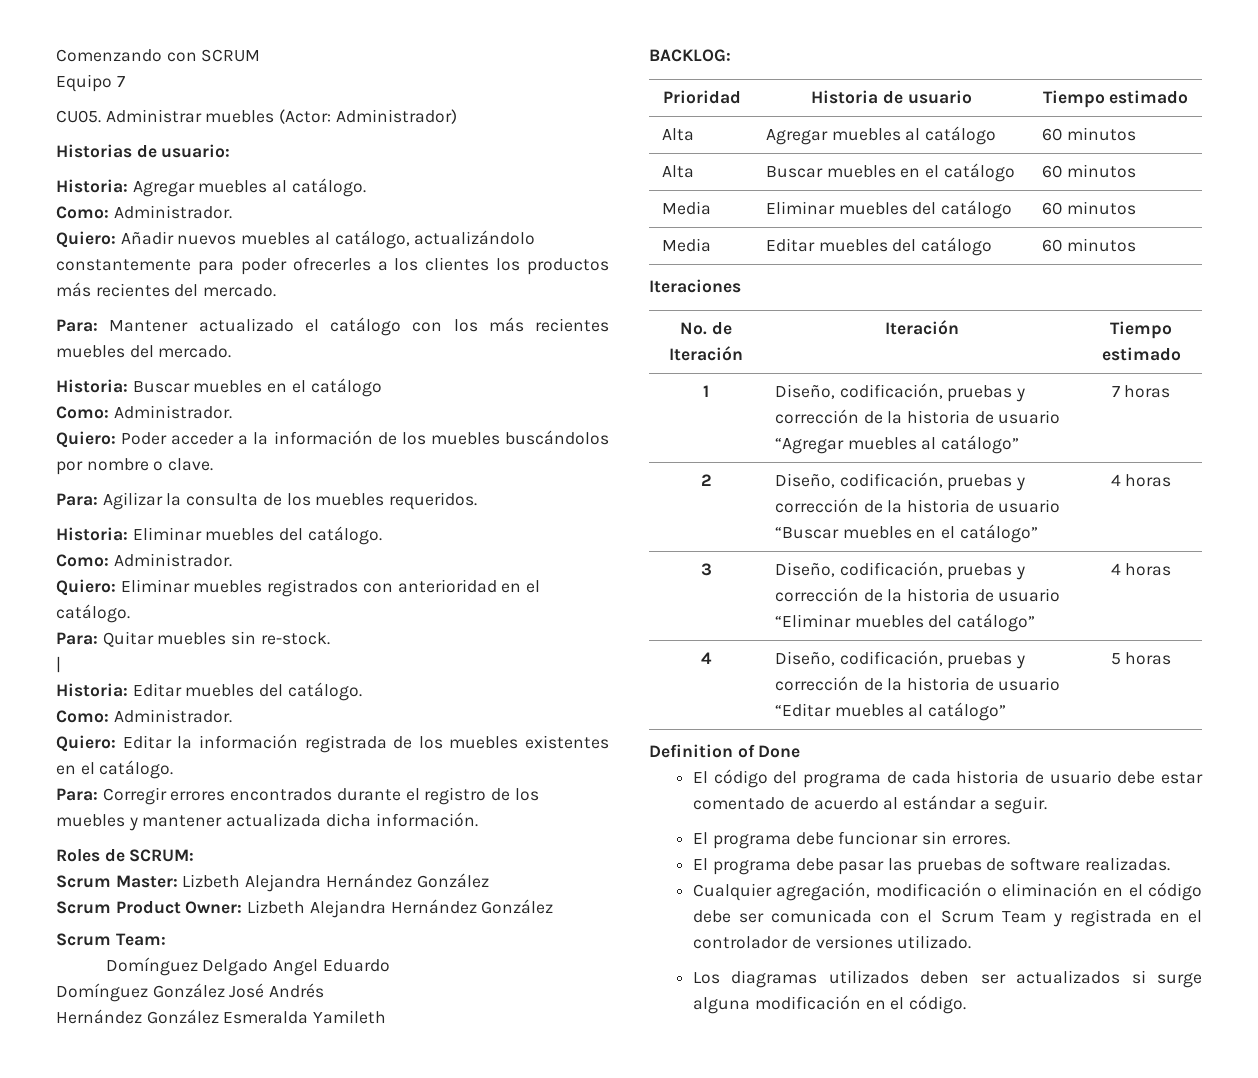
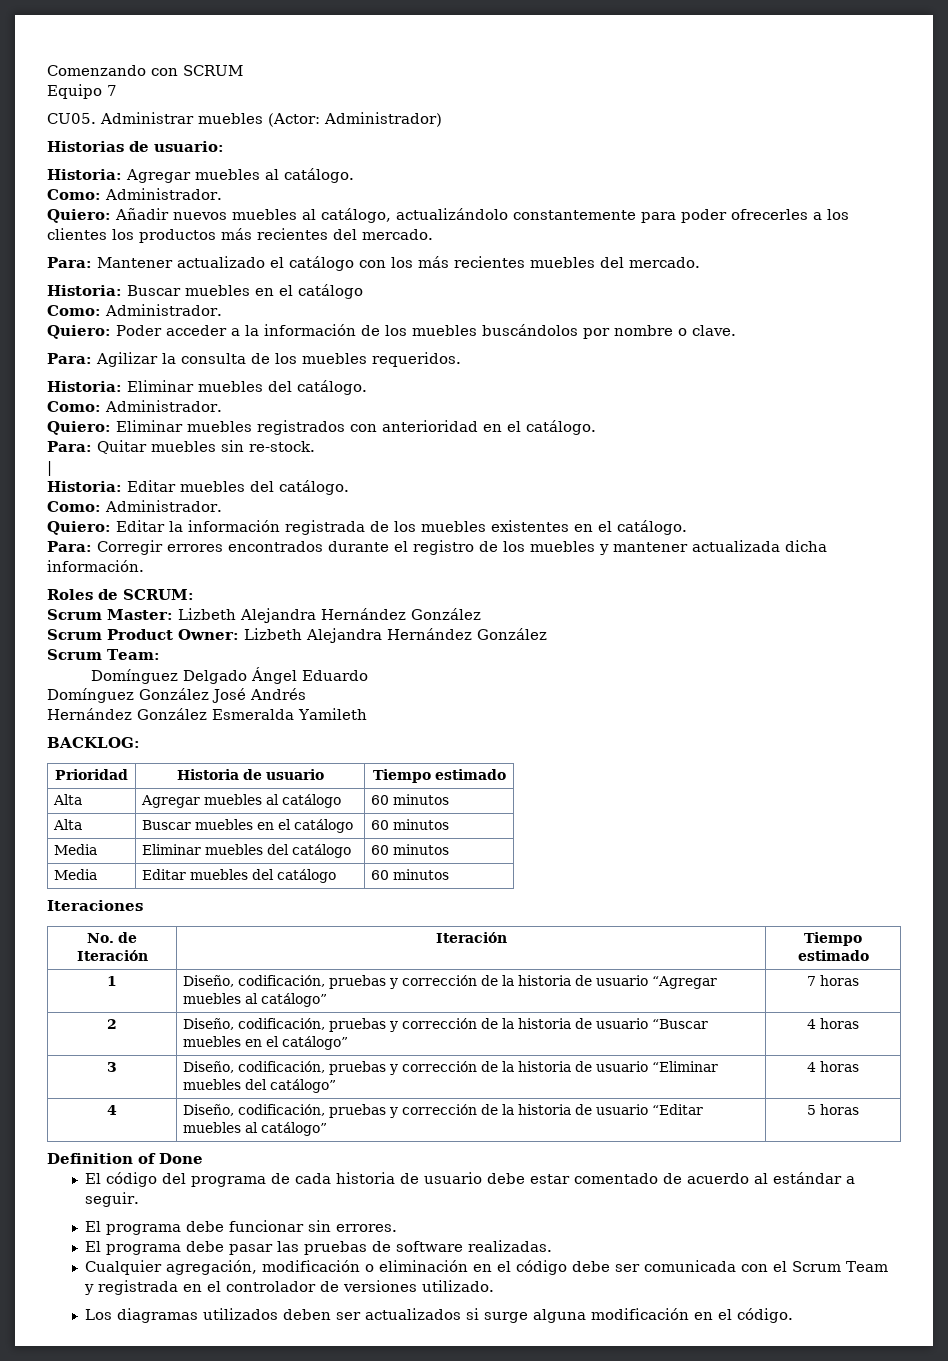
[273,959,319,976] Angel -> [250,667,297,684] Ángel

